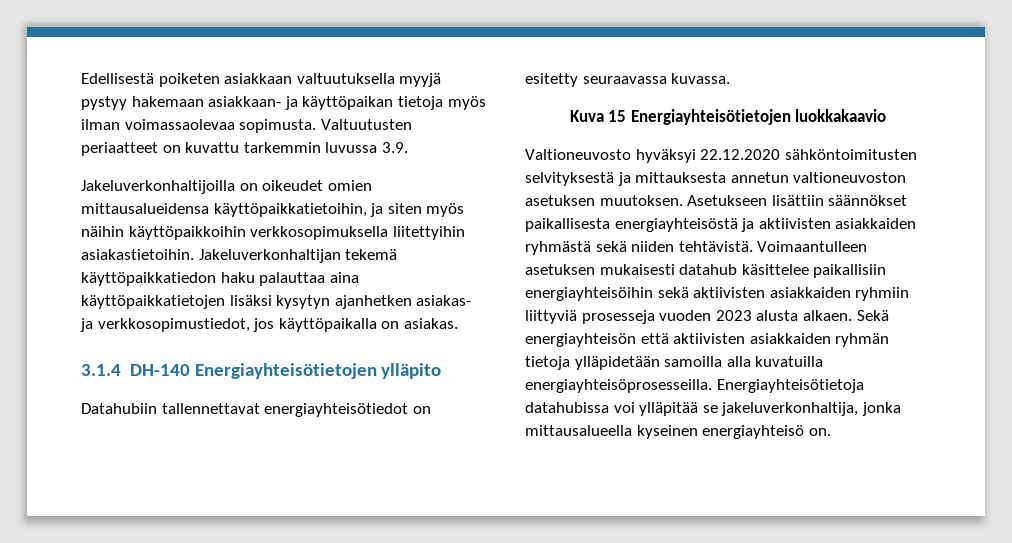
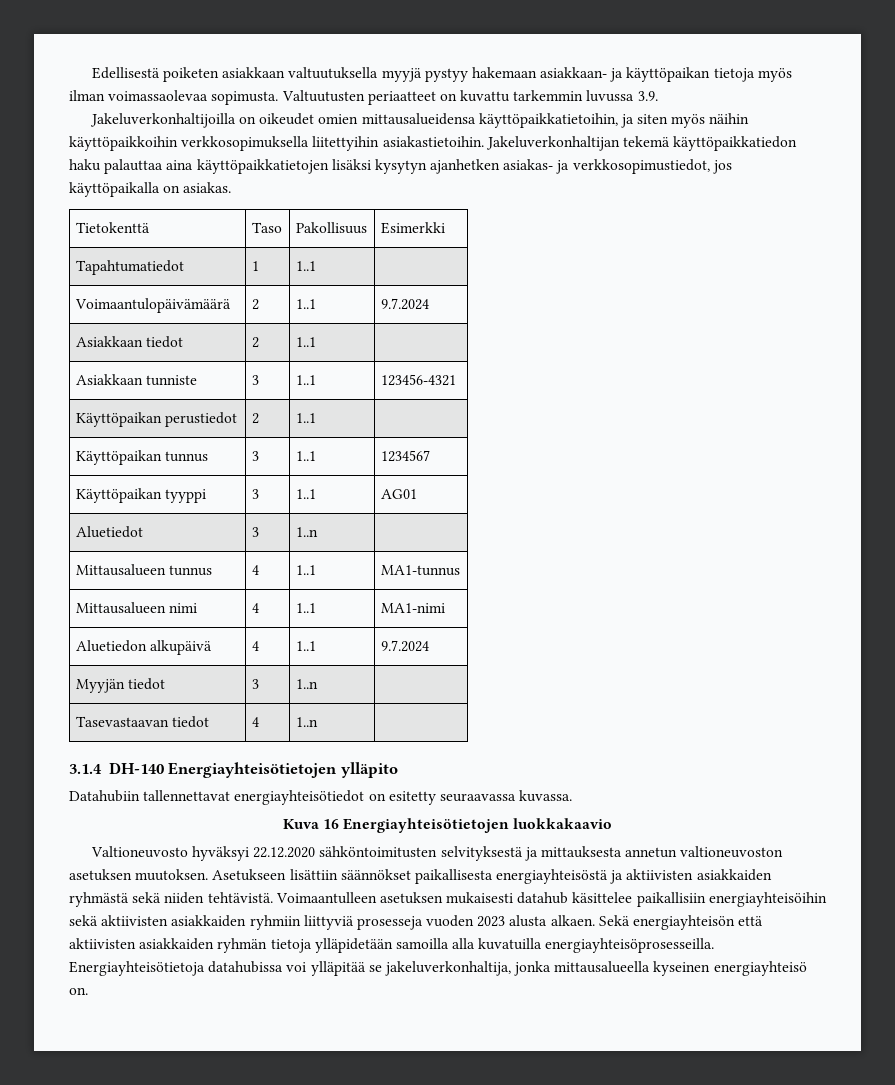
(458, 323) none -> [75,222,150,233] [251,222,282,233] [295,222,367,234] [380,222,445,234] [75,260,184,275] [251,261,259,271] [295,261,316,271] [74,298,231,313] [251,299,259,310] [295,299,316,309] [380,298,429,310] [75,336,183,348] [251,337,259,348] [295,337,316,347] [75,374,197,386] [251,375,259,385] [295,375,316,385] [380,374,456,386] [75,412,237,427] [251,413,259,424] [295,413,316,423] [75,450,208,465] [251,451,259,461] [295,451,316,461] [380,450,430,462] [75,488,206,503] [251,489,259,499] [295,489,316,499] [380,489,417,499] [75,526,143,538] [251,527,259,537] [295,527,318,537] [75,564,212,576] [251,565,259,575] [295,565,316,575] [380,565,460,576] [75,602,197,614] [251,603,259,613] [295,603,316,613] [380,603,445,613] [75,640,212,655] [251,641,259,651] [295,641,316,651] [380,640,429,652] [75,678,165,693] [251,679,259,689] [295,679,318,689] [75,716,209,728] [251,717,259,727] [295,717,318,727] // Tietokenttä | Taso | Pakollisuus | Esimerkki // Tapahtumatiedot | 1 | 1..1 | // Voimaantulopäivämäärä | 2 | 1..1 | 9.7.2024 // Asiakkaan tiedot | 2 | 1..1 | // Asiakkaan tunniste | 3 | 1..1 | 123456-4321 // Käyttöpaikan perustiedot | 2 | 1..1 | // Käyttöpaikan tunnus | 3 | 1..1 | 1234567 // Käyttöpaikan tyyppi | 3 | 1..1 | AG01 // Aluetiedot | 3 | 1..n | // Mittausalueen tunnus | 4 | 1..1 | MA1-tunnus // Mittausalueen nimi | 4 | 1..1 | MA1-nimi // Aluetiedon alkupäivä | 4 | 1..1 | 9.7.2024 // Myyjän tiedot | 3 | 1..n | // Tasevastaavan tiedot | 4 | 1..n |
[608,110,627,122] 15 -> [322,819,339,829] 16

